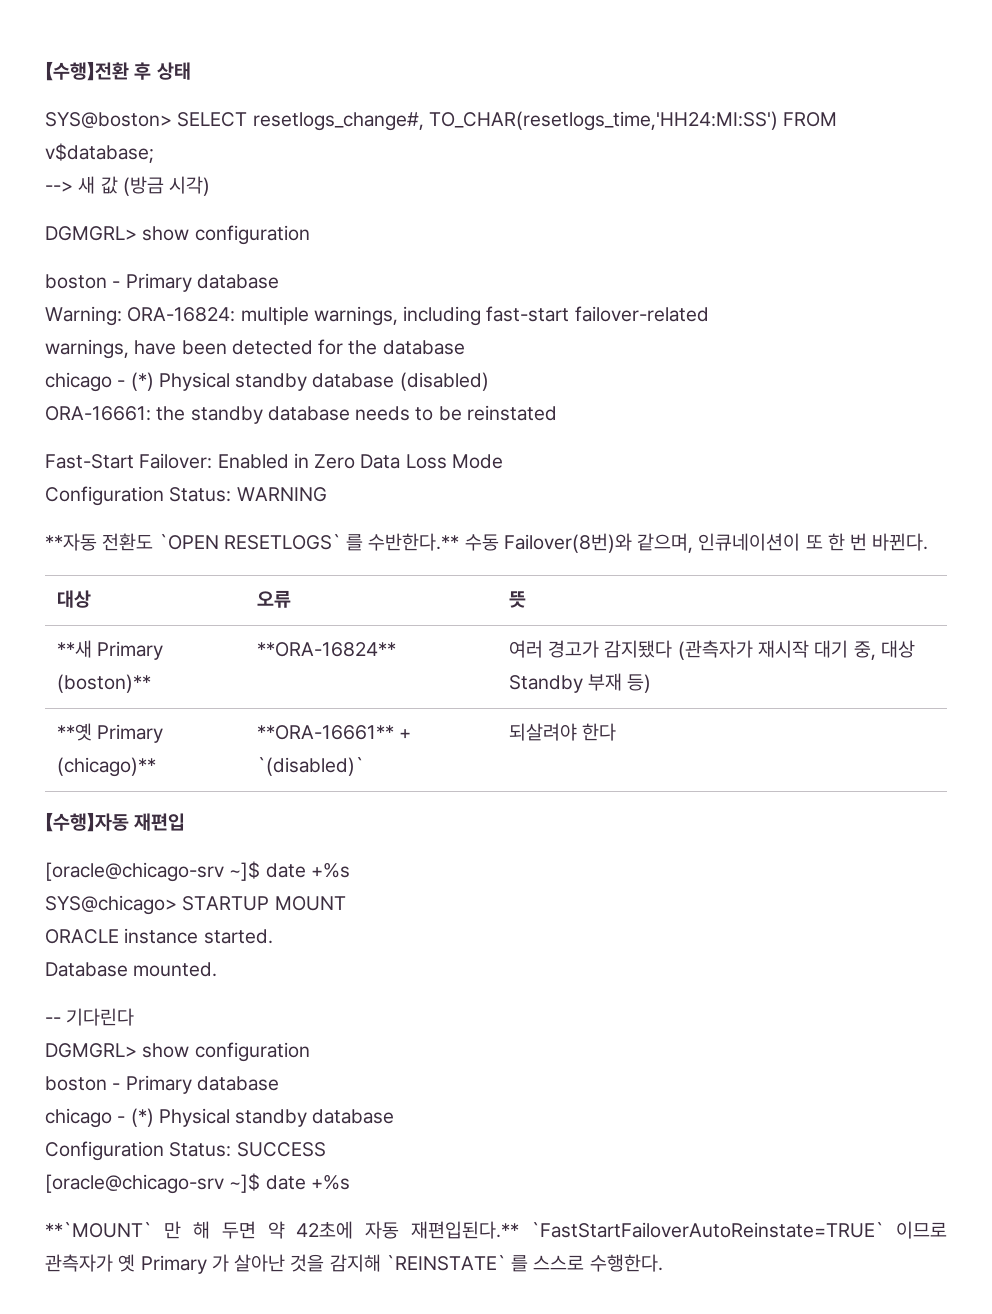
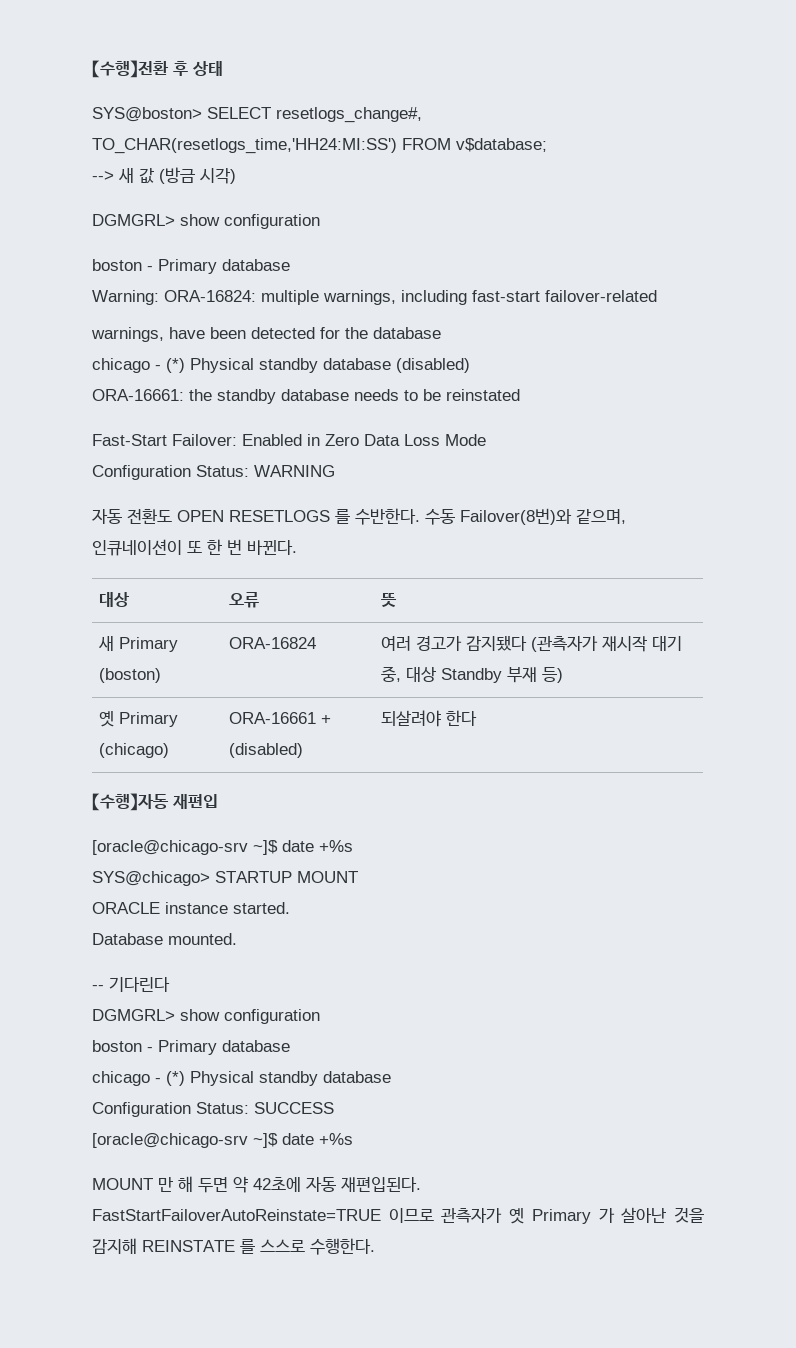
[45,533,460,551] **자동 전환도 `OPEN RESETLOGS` 를 수반한다.** -> [92,508,420,525] 자동 전환도 OPEN RESETLOGS 를 수반한다.
[56,640,164,660] [56,674,151,693] [256,642,396,657] **새 Primary (boston)** | **ORA-16824** -> [98,636,179,652] [99,668,162,683] [229,637,317,649] 새 Primary (boston) | ORA-16824
[56,723,164,743] [56,757,156,777] [256,725,412,740] [256,757,364,776] **옛 Primary (chicago)** | **ORA-16661** + `(disabled)` -> [99,711,179,727] [99,743,170,758] [229,712,332,724] [229,743,304,758] 옛 Primary (chicago) | ORA-16661 + (disabled)
[45,1222,152,1238] **`MOUNT` -> [92,1178,153,1190] MOUNT
[411,1221,885,1239] 재편입된다.** `FastStartFailoverAutoReinstate=TRUE` -> [341,1176,421,1192] [92,1209,381,1221] 재편입된다. FastStartFailoverAutoReinstate=TRUE
[385,1255,506,1271] `REINSTATE` -> [142,1240,235,1252] REINSTATE

